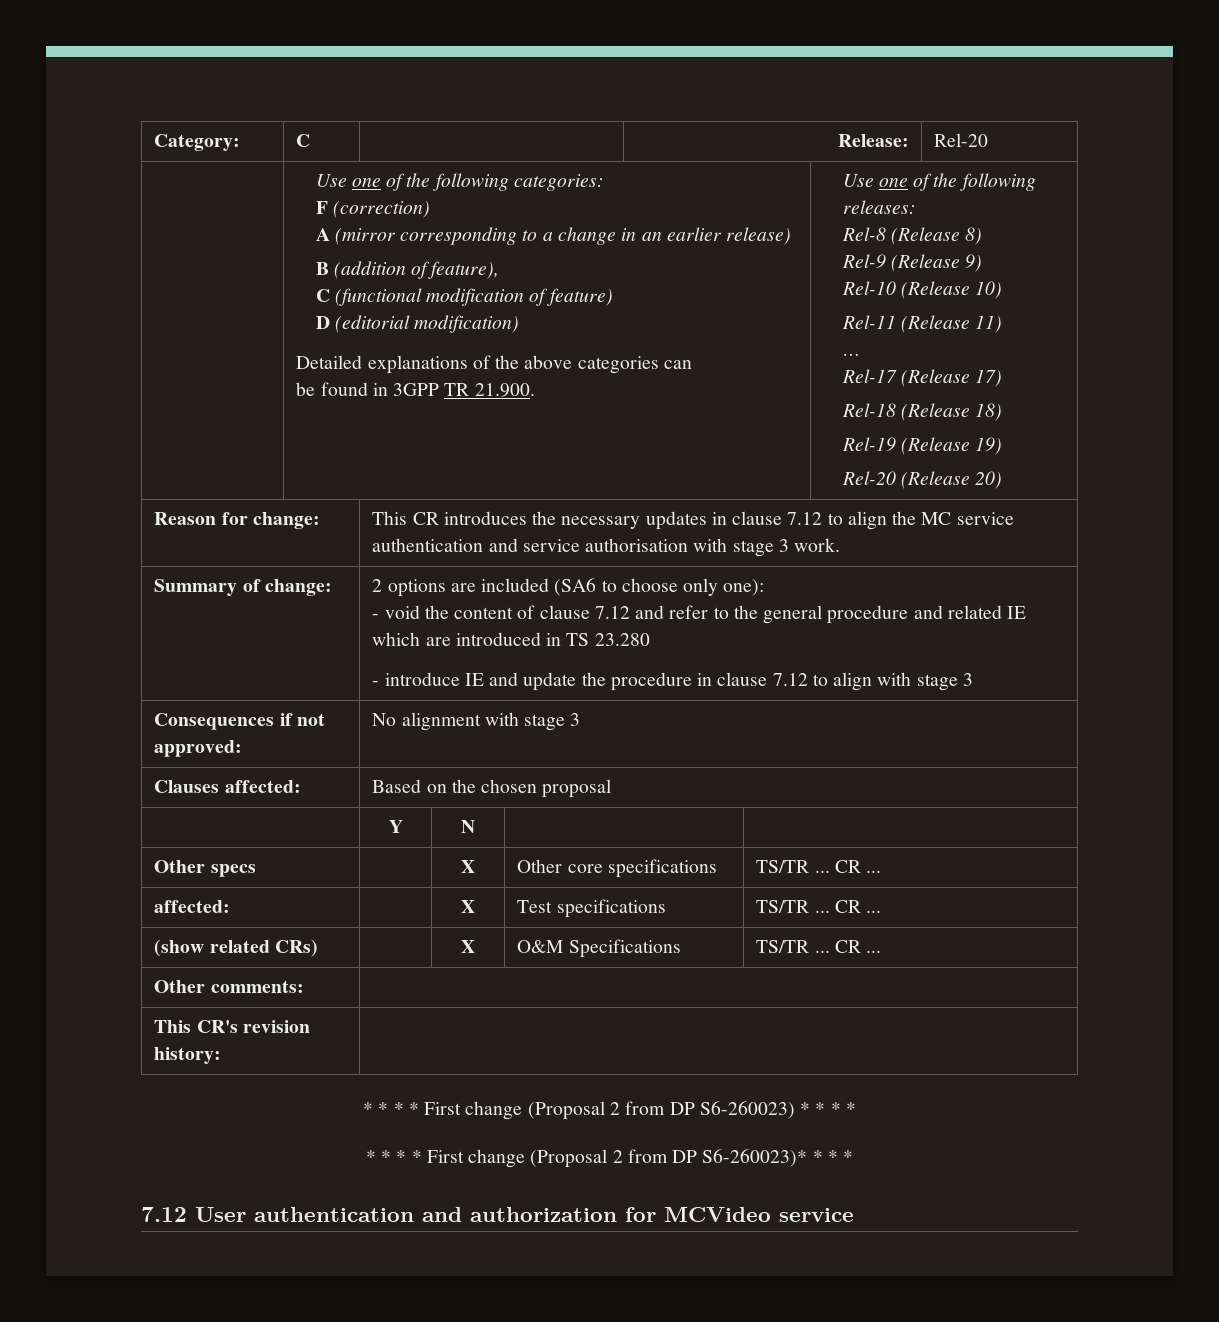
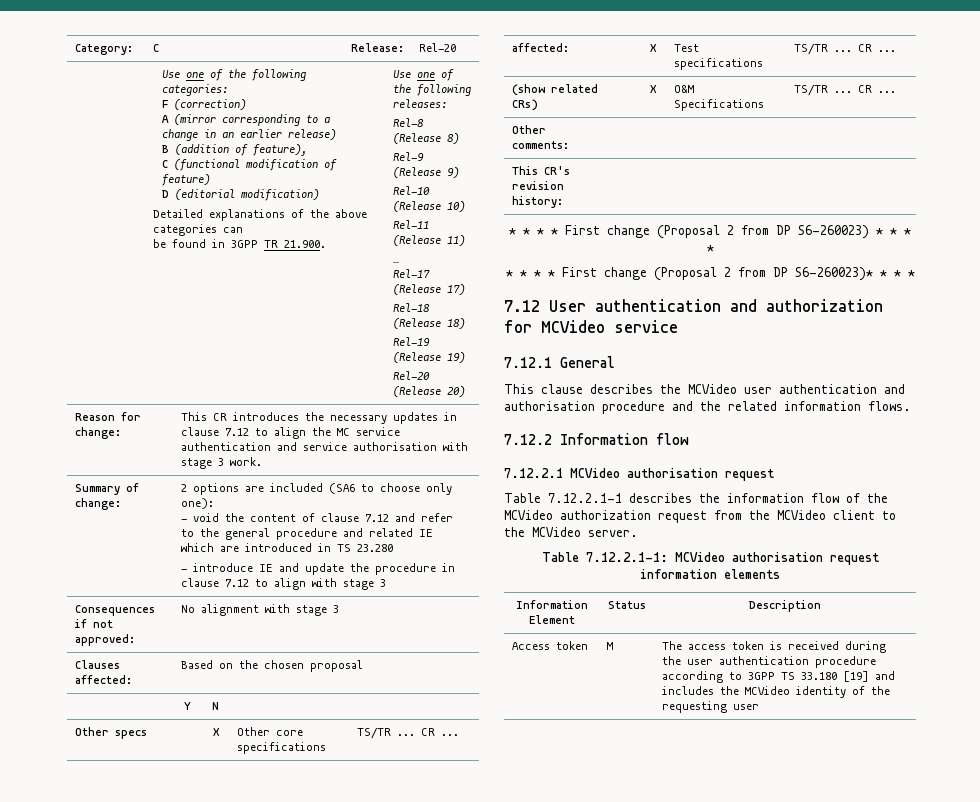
(854, 1215) none -> [504,356,615,368] [504,384,905,394] [504,401,911,414] [504,433,689,445] [504,468,774,481] [504,493,888,503] [504,510,896,523] [504,527,638,537] [541,552,879,565] [640,569,780,579] [516,600,588,609] [529,615,575,624] [608,601,646,609] [749,600,821,612] [511,641,588,650] [606,642,613,650] [661,641,886,653] [661,656,876,668] [661,671,895,683] [661,686,890,698] [661,701,759,713] // 7.12.1 General // This clause describes the MCVideo user authentication and authorisation procedure and the related information flows. // 7.12.2 Information flow // 7.12.2.1 MCVideo authorisation request // Table 7.12.2.1-1 describes the information flow of the MCVideo authorization request from the MCVideo client to the MCVideo server. // Table 7.12.2.1-1: MCVideo authorisation request information elements // Information Element | Status | Description // Access token | M | The access token is received during the user authentication procedure according to 3GPP TS 33.180 [19] and includes the MCVideo identity of the requesting user

